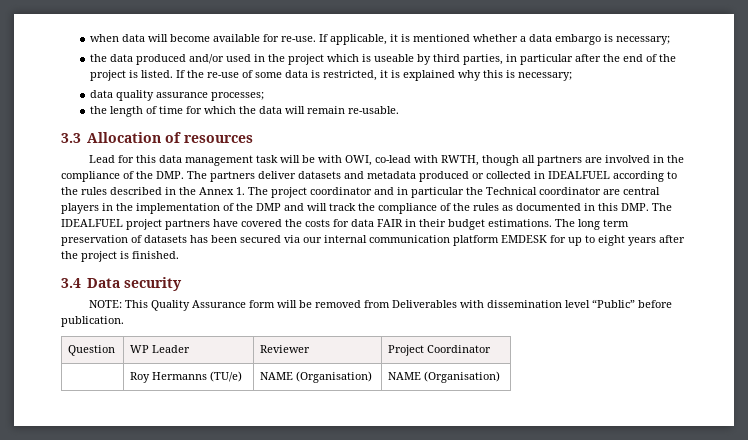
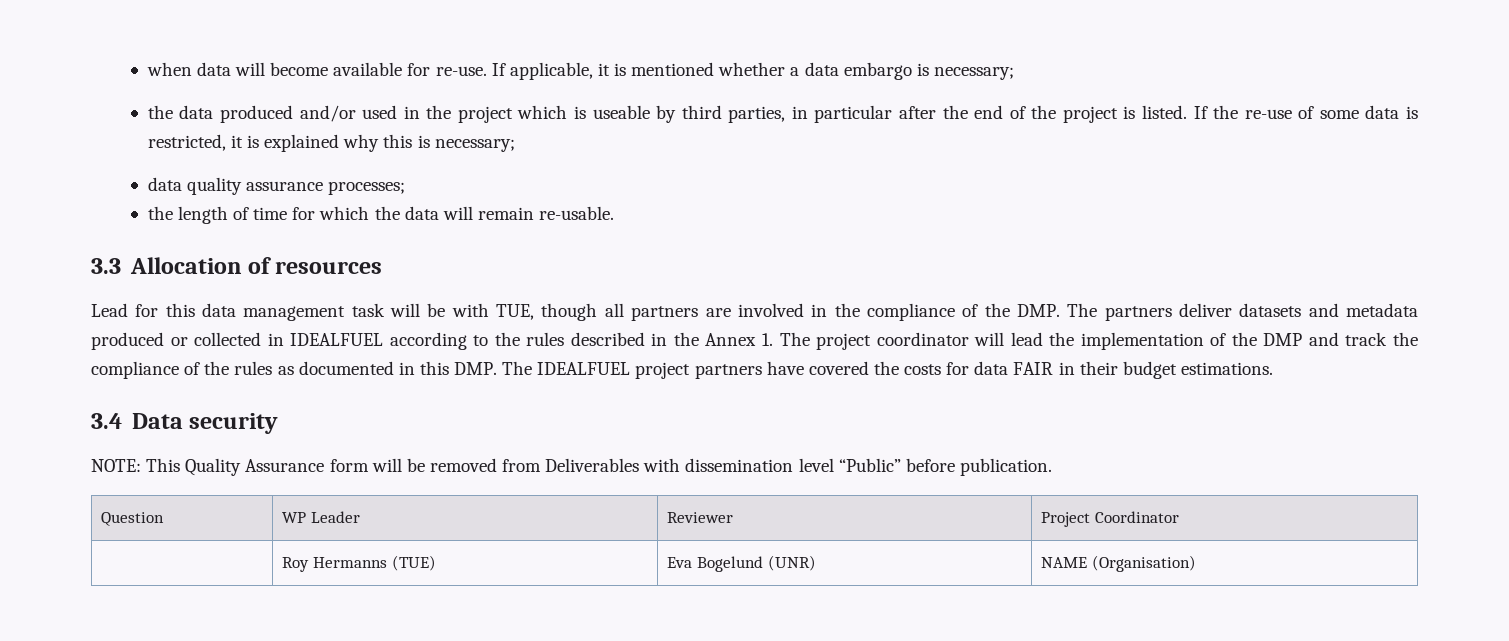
[344,155,479,166] OWI, co-lead with RWTH, -> [496,304,535,320] TUE,
[374,187,660,198] [61,203,113,214] and in particular the Technical coordinator are central players in -> [974,332,1043,346] will lead
[307,203,327,211] will -> (1339, 339) none
[555,219,629,230] [61,235,685,246] [61,251,179,262] The long term preservation of datasets has been secured via our internal communication platform EMDESK for up to eight years after the project is finished. -> (1273, 368) none
[210,371,243,382] [260,371,373,383] [388,371,501,383] (TU/e) | NAME (Organisation) | NAME (Organisation) -> [391,555,436,571] [667,555,816,572] [1041,555,1196,572] (TUE) | Eva Bogelund (UNR) | NAME (Organisation)

